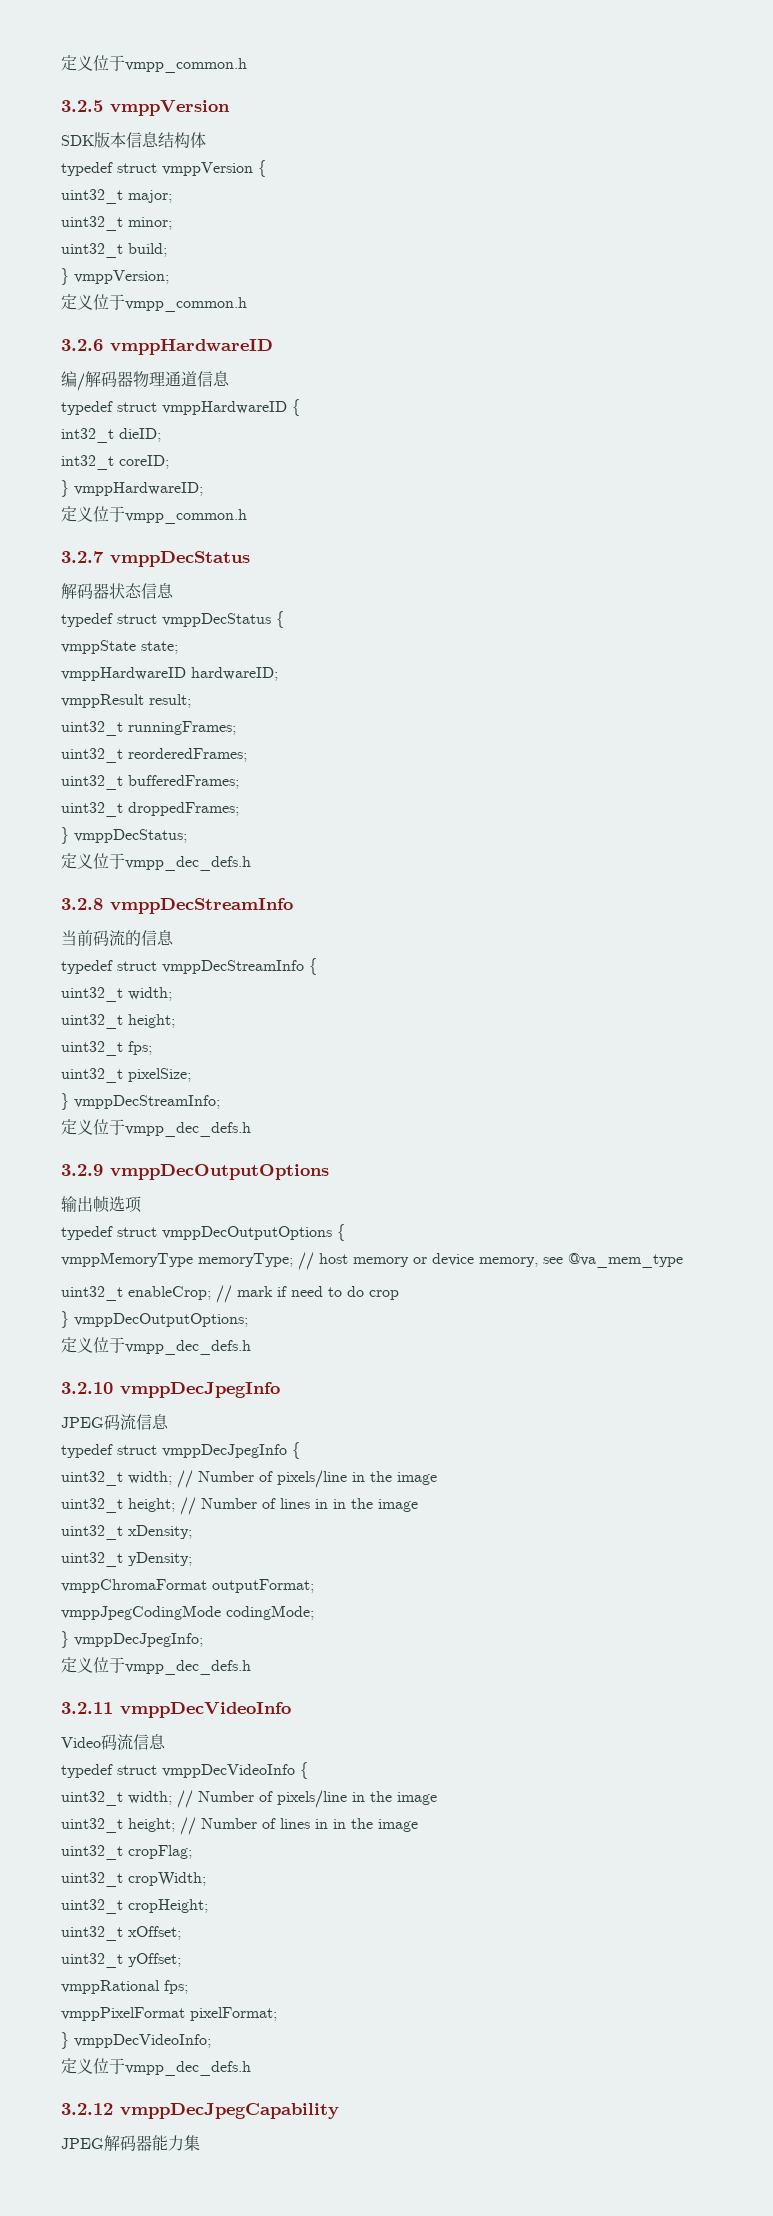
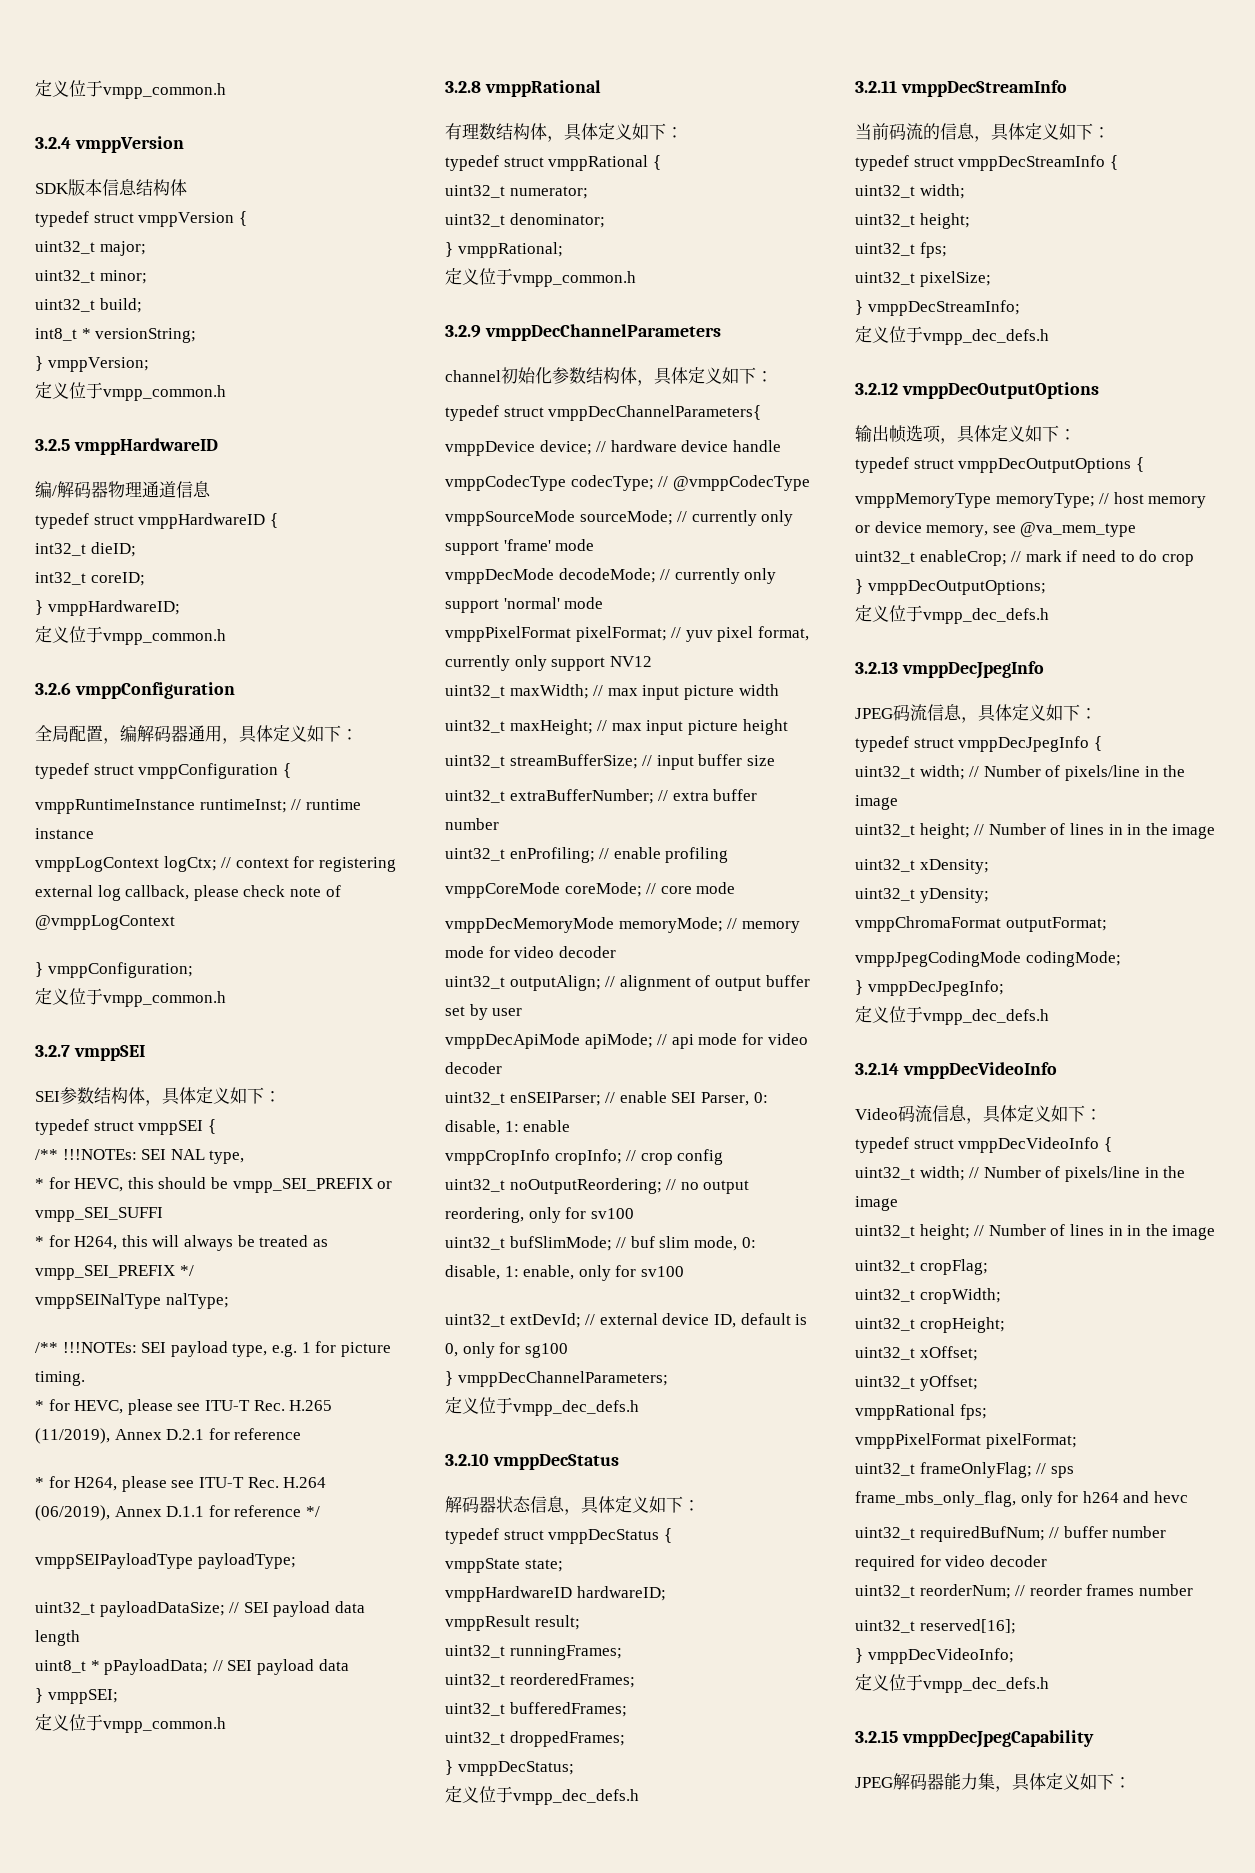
[61,55,247,73] [61,100,103,112] 定义位于vmpp_common.h // 3.2.5 -> [35,80,226,99] [35,137,71,149] 定义位于vmpp_common.h // 3.2.4
(167, 250) none -> [35,328,197,343] // int8_t * versionString;
[61,339,103,351] 3.2.6 -> [35,439,70,451] 3.2.5
[61,551,104,563] 3.2.7 -> [35,682,235,699] [35,725,358,744] [35,763,291,779] [35,799,361,814] [35,828,94,839] [35,856,396,872] [35,885,341,901] [35,915,175,930] [35,962,193,978] [35,988,226,1007] [35,1045,145,1061] [35,1087,281,1106] [35,1119,216,1135] [35,1149,245,1164] [35,1177,393,1193] [35,1207,163,1222] [35,1235,328,1251] [35,1265,194,1280] [35,1293,229,1309] [35,1341,391,1357] [35,1371,85,1386] [35,1399,333,1415] [35,1428,302,1444] [35,1476,327,1492] [35,1505,320,1521] [35,1553,296,1569] [35,1601,365,1617] [35,1630,80,1646] [35,1659,349,1675] [35,1688,118,1704] [35,1714,226,1733] [445,80,601,97] [445,123,683,142] [445,155,661,171] [445,185,588,199] [445,213,605,228] [445,242,563,258] [445,268,636,287] [445,324,721,341] [445,367,773,386] [445,405,762,421] [445,440,781,456] [445,475,810,491] [445,510,794,526] [445,539,595,555] [445,568,777,584] [445,597,604,613] [445,626,809,642] [445,655,652,671] [445,684,779,700] [445,719,788,735] [445,754,775,770] [445,789,758,804] [445,818,499,830] [445,847,729,863] [445,882,736,898] [445,917,800,933] [445,946,616,958] [445,975,810,991] [445,1004,523,1020] [445,1033,808,1049] [445,1062,502,1074] [445,1091,768,1106] [445,1120,571,1135] [445,1149,724,1165] [445,1178,750,1194] [445,1207,634,1223] [445,1236,756,1251] [445,1265,684,1281] [445,1313,808,1328] [445,1342,568,1358] [445,1371,668,1387] [445,1397,639,1416] [445,1453,489,1466] 3.2.6 vmppConfiguration // 全局配置，编解码器通用，具体定义如下： // typedef struct vmppConfiguration { // vmppRuntimeInstance runtimeInst; // runtime instance // vmppLogContext logCtx; // context for registering external log callback, please check note of @vmppLogContext // } vmppConfiguration; // 定义位于vmpp_common.h // 3.2.7 vmppSEI // SEI参数结构体，具体定义如下： // typedef struct vmppSEI { // /** !!!NOTEs: SEI NAL type, // * for HEVC, this should be vmpp_SEI_PREFIX or vmpp_SEI_SUFFI // * for H264, this will always be treated as vmpp_SEI_PREFIX */ // vmppSEINalType nalType; // /** !!!NOTEs: SEI payload type, e.g. 1 for picture timing. // * for HEVC, please see ITU-T Rec. H.265 (11/2019), Annex D.2.1 for reference // * for H264, please see ITU-T Rec. H.264 (06/2019), Annex D.1.1 for reference */ // vmppSEIPayloadType payloadType; // uint32_t payloadDataSize; // SEI payload data length // uint8_t * pPayloadData; // SEI payload data // } vmppSEI; // 定义位于vmpp_common.h // 3.2.8 vmppRational // 有理数结构体，具体定义如下： // typedef struct vmppRational { // uint32_t numerator; // uint32_t denominator; // } vmppRational; // 定义位于vmpp_common.h // 3.2.9 vmppDecChannelParameters // channel初始化参数结构体，具体定义如下： // typedef struct vmppDecChannelParameters{ // vmppDevice device; // hardware device handle // vmppCodecType codecType; // @vmppCodecType // vmppSourceMode sourceMode; // currently only support 'frame' mode // vmppDecMode decodeMode; // currently only support 'normal' mode // vmppPixelFormat pixelFormat; // yuv pixel format, currently only support NV12 // uint32_t maxWidth; // max input picture width // uint32_t maxHeight; // max input picture height // uint32_t streamBufferSize; // input buffer size // uint32_t extraBufferNumber; // extra buffer number // uint32_t enProfiling; // enable profiling // vmppCoreMode coreMode; // core mode // vmppDecMemoryMode memoryMode; // memory mode for video decoder // uint32_t outputAlign; // alignment of output buffer set by user // vmppDecApiMode apiMode; // api mode for video decoder // uint32_t enSEIParser; // enable SEI Parser, 0: disable, 1: enable // vmppCropInfo cropInfo; // crop config // uint32_t noOutputReordering; // no output reordering, only for sv100 // uint32_t bufSlimMode; // buf slim mode, 0: disable, 1: enable, only for sv100 // uint32_t extDevId; // external device ID, default is 0, only for sg100 // } vmppDecChannelParameters; // 定义位于vmpp_dec_defs.h // 3.2.10
(174, 590) none -> [564,1496,700,1515] ，具体定义如下：
[61,898,103,910] 3.2.8 -> [855,80,897,93] 3.2.11
(174, 937) none -> [974,123,1110,142] ，具体定义如下：
[61,1164,103,1176] 3.2.9 -> [855,382,898,395] 3.2.12
(142, 1204) none -> [940,425,1076,444] ，具体定义如下：
[61,1382,113,1394] 3.2.10 -> [855,661,898,674] 3.2.13
(169, 1421) none -> [961,704,1097,723] ，具体定义如下：
[61,1702,113,1714] 3.2.11 -> [855,1062,899,1075] 3.2.14
(166, 1741) none -> [966,1105,1102,1124] ，具体定义如下：
(277, 2014) none -> [855,1462,1074,1478] [855,1491,1188,1507] [855,1526,1167,1542] [855,1555,1047,1571] [855,1584,1193,1599] [855,1619,1016,1634] // uint32_t frameOnlyFlag; // sps frame_mbs_only_flag, only for h264 and hevc // uint32_t requiredBufNum; // buffer number required for video decoder // uint32_t reorderNum; // reorder frames number // uint32_t reserved[16];
[61,2103,113,2115] 3.2.12 -> [855,1730,898,1743] 3.2.15
(200, 2143) none -> [995,1773,1131,1792] ，具体定义如下：

